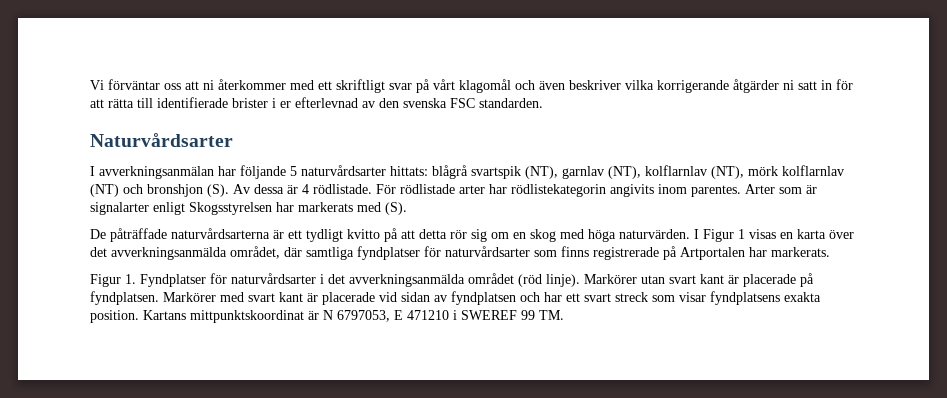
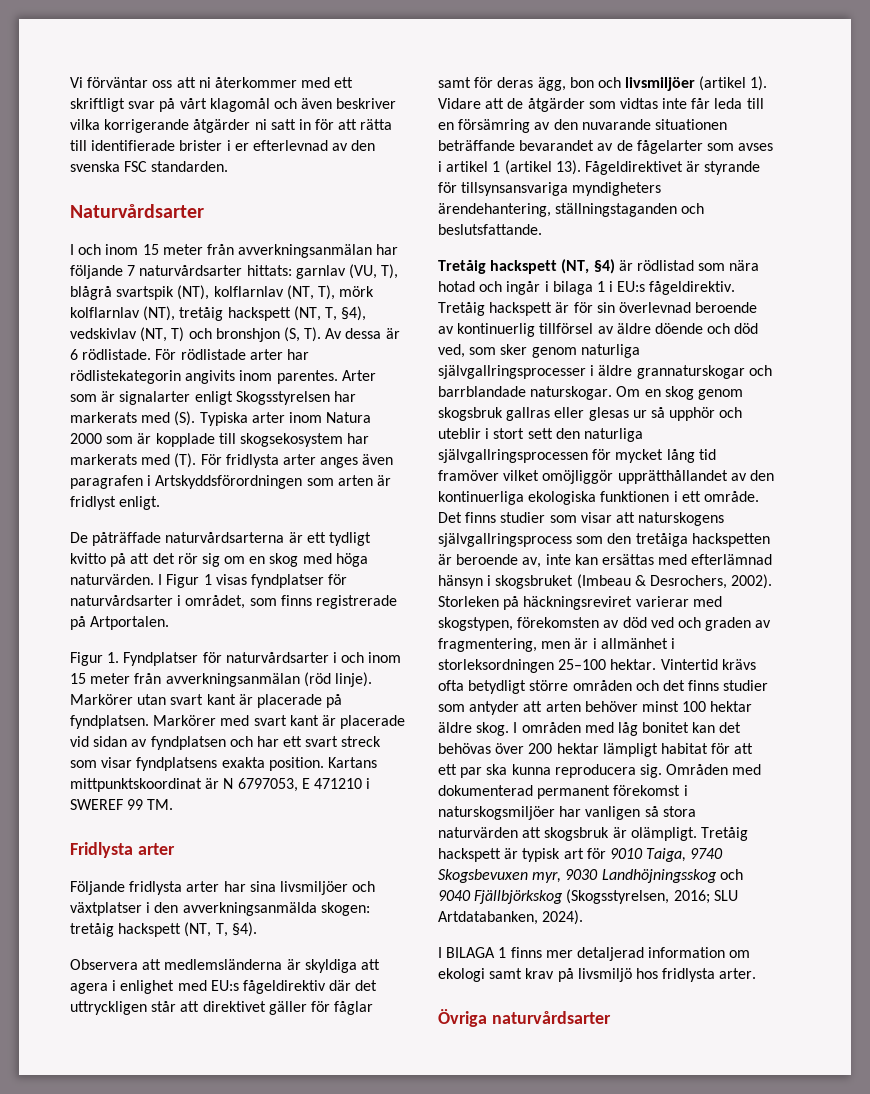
(95, 171) none -> [78,244,234,255] och inom 15 meter från
[290,166,297,176] 5 -> [127,265,136,276] 7
[432,165,844,179] [90,184,229,197] blågrå svartspik (NT), garnlav (NT), kolflarnlav (NT), mörk kolflarnlav (NT) och bronshjon (S). -> [295,264,399,279] [70,285,375,300] [70,306,367,321] [70,327,322,342] garnlav (VU, T), blågrå svartspik (NT), kolflarnlav (NT, T), mörk kolflarnlav (NT), tretåig hackspett (NT, T, §4), vedskivlav (NT, T) och bronshjon (S, T).
[302,184,309,194] 4 -> [70,349,78,360] 6
(407, 208) none -> [199,412,372,426] [70,433,370,447] [70,453,394,468] [70,475,391,489] [70,496,161,510] Typiska arter inom Natura 2000 som är kopplade till skogsekosystem har markerats med (T). För fridlysta arter anges även paragrafen i Artskyddsförordningen som arten är fridlyst enligt.
[419,229,447,239] detta -> [152,553,175,564] det
[780,229,854,239] [90,246,354,260] en karta över det avverkningsanmälda området, där samtliga -> (247, 579) none
(530, 251) none -> [177,595,246,609] i området,
[680,247,830,260] Artportalen har markerats. -> [90,616,170,630] Artportalen.
[328,273,514,287] det avverkningsanmälda området -> [341,652,402,663] [70,673,300,687] och inom 15 meter från avverkningsanmälan
(564, 315) none -> [70,842,175,858] [70,881,376,895] [70,902,370,916] [70,922,257,937] [70,959,380,973] [70,980,378,994] [70,1001,374,1015] [438,76,768,91] [438,98,764,112] [438,119,727,133] [438,140,774,154] [438,160,761,175] [438,182,662,196] [438,203,705,217] [438,224,542,235] [438,259,760,274] [438,281,736,295] [438,302,758,316] [438,323,759,337] [438,344,640,358] [438,365,772,379] [438,386,743,400] [438,407,743,421] [438,428,643,442] [438,449,716,463] [438,470,774,484] [438,491,759,505] [438,512,725,526] [438,533,770,547] [438,554,773,568] [438,574,773,589] [438,596,722,610] [438,617,772,631] [438,638,675,652] [438,659,756,673] [438,680,769,694] [438,701,753,715] [438,722,742,736] [438,743,754,757] [438,764,762,778] [438,785,688,799] [438,806,696,820] [438,827,748,841] [438,848,724,862] [438,869,743,883] [438,889,738,904] [438,910,584,925] [438,947,751,961] [438,968,757,982] [438,1009,611,1027] // Fridlysta arter // Följande fridlysta arter har sina livsmiljöer och växtplatser i den avverkningsanmälda skogen: tretåig hackspett (NT, T, §4). // Observera att medlemsländerna är skyldiga att agera i enlighet med EU:s fågeldirektiv där det uttryckligen står att direktivet gäller för fåglar samt för deras ägg, bon och livsmiljöer (artikel 1). Vidare att de åtgärder som vidtas inte får leda till en försämring av den nuvarande situationen beträffande bevarandet av de fågelarter som avses i artikel 1 (artikel 13). Fågeldirektivet är styrande för tillsynsansvariga myndigheters ärendehantering, ställningstaganden och beslutsfattande. // Tretåig hackspett (NT, §4) är rödlistad som nära hotad och ingår i bilaga 1 i EU:s fågeldirektiv. Tretåig hackspett är för sin överlevnad beroende av kontinuerlig tillförsel av äldre döende och död ved, som sker genom naturliga självgallringsprocesser i äldre grannaturskogar och barrblandade naturskogar. Om en skog genom skogsbruk gallras eller glesas ur så upphör och uteblir i stort sett den naturliga självgallringsprocessen för mycket lång tid framöver vilket omöjliggör upprätthållandet av den kontinuerliga ekologiska funktionen i ett område. Det finns studier som visar att naturskogens självgallringsprocess som den tretåiga hackspetten är beroende av, inte kan ersättas med efterlämnad hänsyn i skogsbruket (Imbeau & Desrochers, 2002). Storleken på häckningsreviret varierar med skogstypen, förekomsten av död ved och graden av fragmentering, men är i allmänhet i storleksordningen 25–100 hektar. Vintertid krävs ofta betydligt större områden och det finns studier som antyder att arten behöver minst 100 hektar äldre skog. I områden med låg bonitet kan det behövas över 200 hektar lämpligt habitat för att ett par ska kunna reproducera sig. Områden med dokumenterad permanent förekomst i naturskogsmiljöer har vanligen så stora naturvärden att skogsbruk är olämpligt. Tretåig hackspett är typisk art för 9010 Taiga, 9740 Skogsbevuxen myr, 9030 Landhöjningsskog och 9040 Fjällbjörkskog (Skogsstyrelsen, 2016; SLU Artdatabanken, 2024). // I BILAGA 1 finns mer detaljerad information om ekologi samt krav på livsmiljö hos fridlysta arter. // Övriga naturvårdsarter

